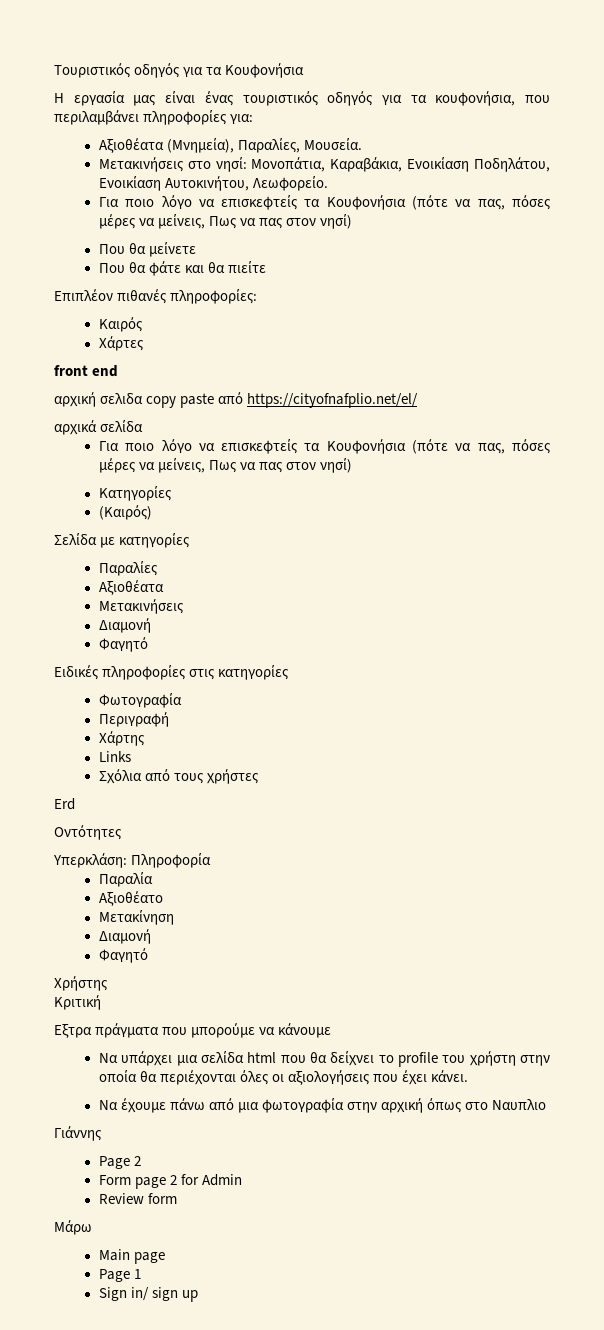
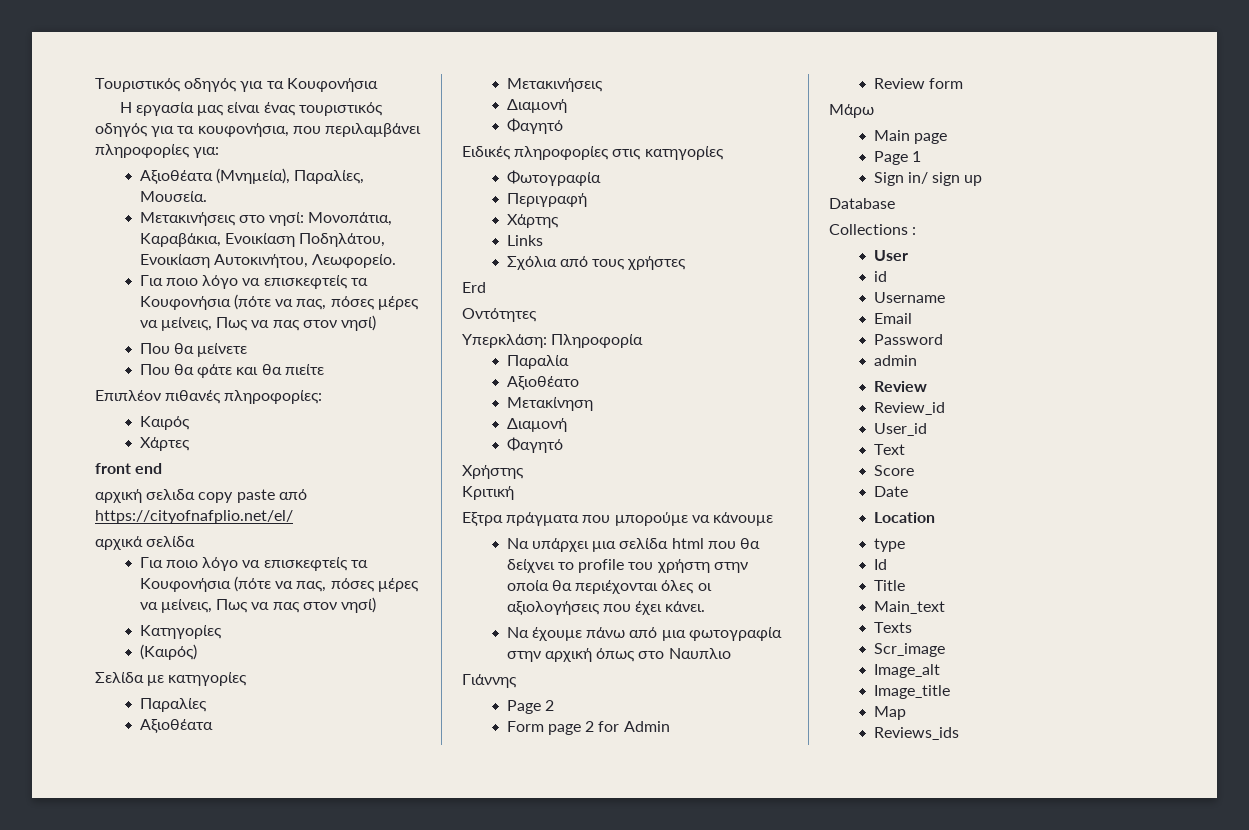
(199, 1296) none -> [829,198,895,209] [829,224,917,235] [873,250,908,261] [873,271,887,282] [873,292,945,303] [873,313,912,324] [873,334,943,345] [873,355,917,366] [873,381,927,392] [873,402,945,415] [873,423,927,436] [873,444,905,455] [873,465,914,476] [873,486,908,497] [873,512,935,523] [873,538,905,552] [873,559,887,570] [873,580,905,591] [873,601,945,614] [873,622,912,633] [873,643,945,657] [873,664,940,678] [873,685,950,699] [873,706,906,720] [873,727,959,740] // Database // Collections : // User // id // Username // Email // Password // admin // Review // Review_id // User_id // Text // Score // Date // Location // type // Id // Title // Main_text // Texts // Scr_image // Image_alt // Image_title // Map // Reviews_ids

